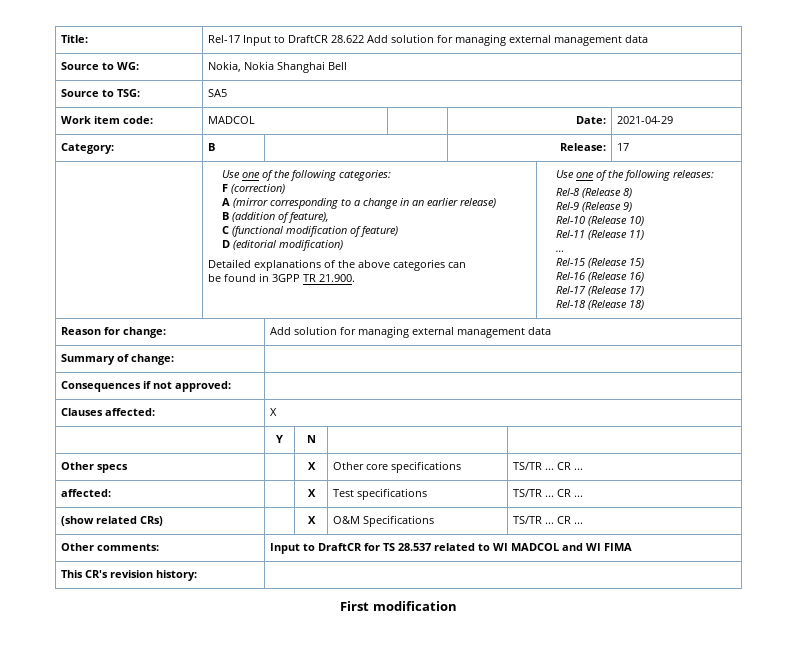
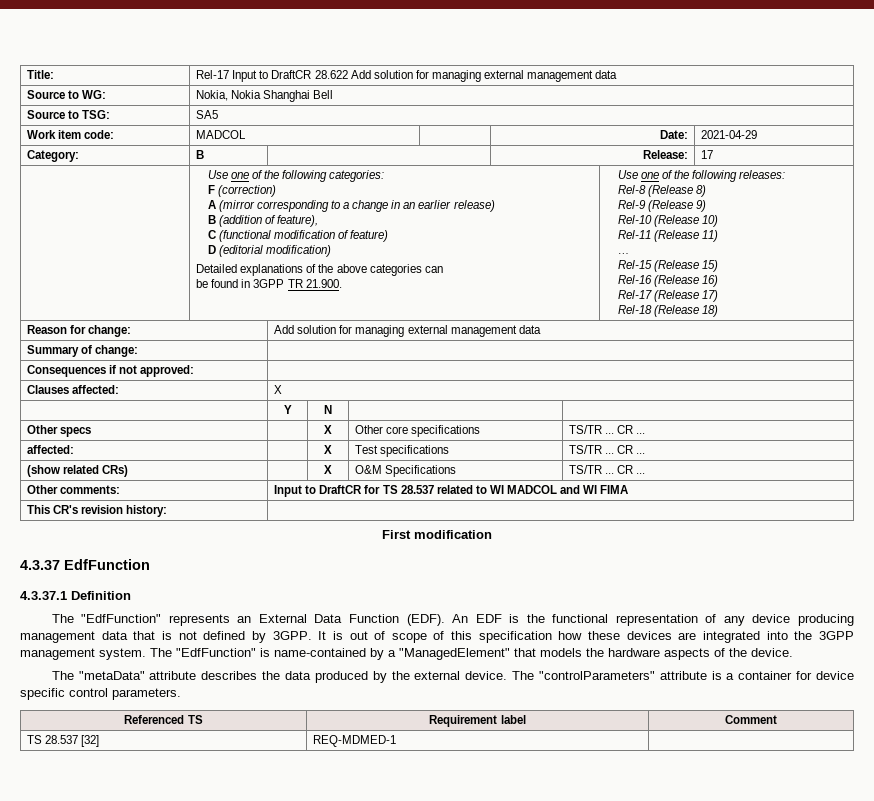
(457, 606) none -> [20,559,150,570] [20,591,131,600] [51,614,855,626] [20,631,855,643] [20,648,793,660] [51,671,854,683] [20,688,181,700] [124,715,203,724] [429,715,526,727] [725,715,777,724] [27,735,100,747] [313,735,397,747] // 4.3.37 EdfFunction // 4.3.37.1 Definition // The "EdfFunction" represents an External Data Function (EDF). An EDF is the functional representation of any device producing management data that is not defined by 3GPP. It is out of scope of this specification how these devices are integrated into the 3GPP management system. The "EdfFunction" is name-contained by a "ManagedElement" that models the hardware aspects of the device. // The "metaData" attribute describes the data produced by the external device. The "controlParameters" attribute is a container for device specific control parameters. // Referenced TS | Requirement label | Comment // TS 28.537 [32] | REQ-MDMED-1 |

